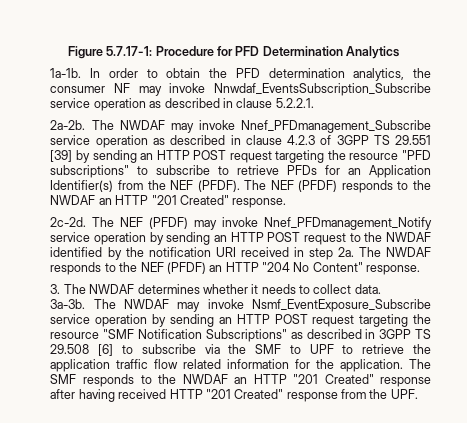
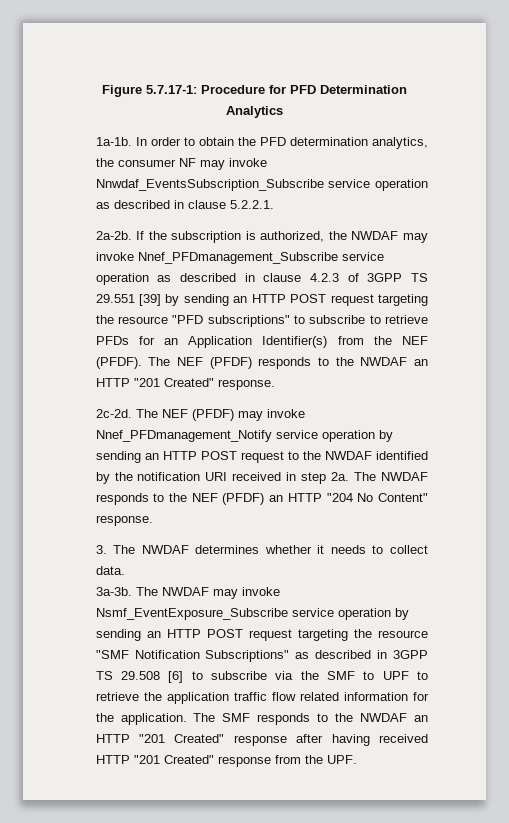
[91,120,114,130] The -> [136,231,347,243] If the subscription is authorized, the

